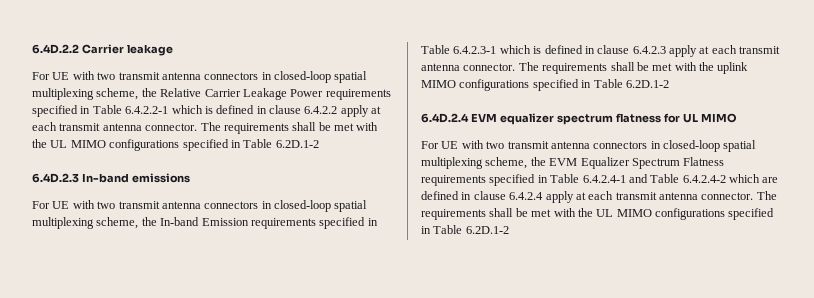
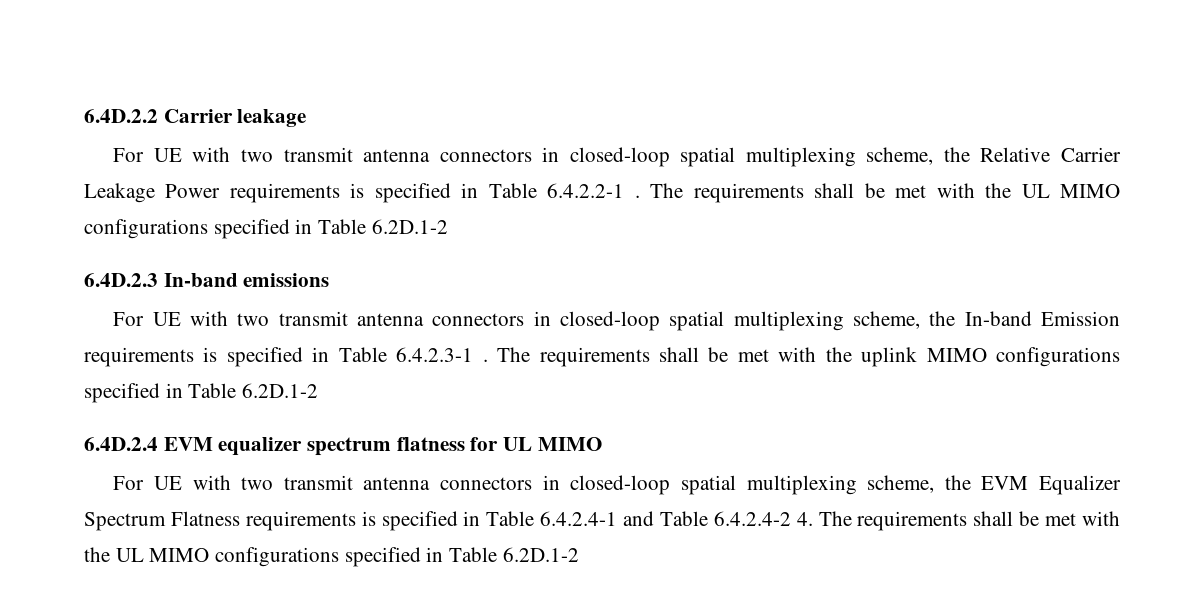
(391, 94) none -> [350,183,365,198] is
[171,105,382,117] [32,122,198,131] which is defined in clause 6.4.2.2 apply at each transmit antenna connector. -> [634,195,640,198] .
(316, 223) none -> [203,347,218,362] is
[499,45,781,57] [421,63,516,71] which is defined in clause 6.4.2.3 apply at each transmit antenna connector. -> [482,359,488,362] .
(486, 180) none -> [361,511,376,526] is
[729,174,779,183] [421,191,754,203] which are defined in clause 6.4.2.4 apply at each transmit antenna connector. -> [796,512,813,526] 4.

